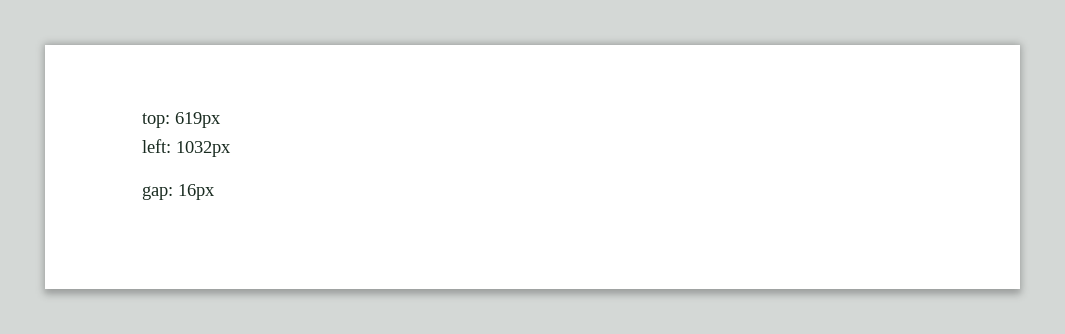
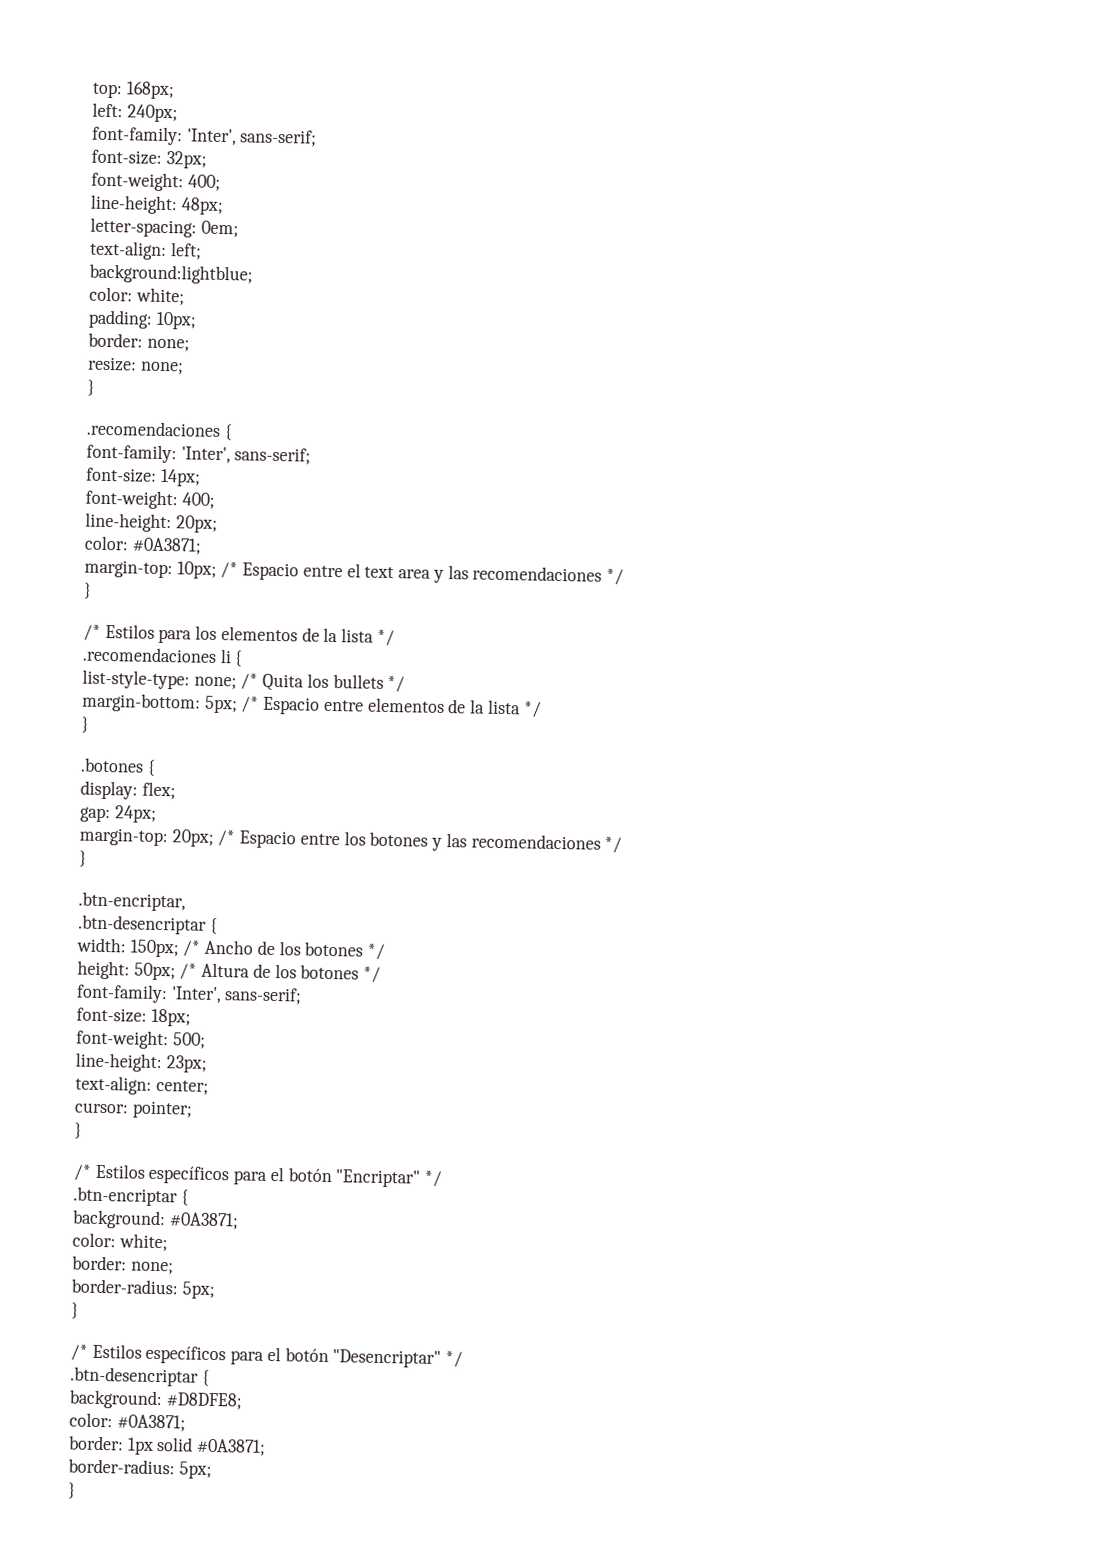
[175,112,221,128] 619px -> [125,81,175,100] 168px;
[176,141,231,157] [142,184,215,200] 1032px // gap: 16px -> [126,104,178,123] [91,125,318,147] [91,149,207,169] [91,171,221,192] [90,194,224,215] [90,217,239,238] [89,240,202,261] [89,263,253,285] [89,286,185,306] [88,309,197,330] [88,332,190,352] [87,356,184,375] [87,379,95,396] [86,420,233,441] [86,443,312,465] [86,467,201,487] [85,489,215,510] [85,512,218,533] [84,535,202,555] [84,559,624,586] [83,582,92,599] [83,623,395,647] [82,646,244,667] [82,669,406,693] [81,692,542,718] [81,716,89,733] [80,757,156,776] [80,780,176,800] [80,805,157,823] [79,827,623,854] [79,850,87,867] [78,891,186,912] [78,914,218,935] [76,937,386,960] [77,960,382,983] [76,983,303,1005] [76,1007,191,1027] [76,1029,206,1050] [75,1052,207,1073] [75,1075,209,1095] [74,1100,193,1119] [74,1122,82,1139] [73,1163,443,1188] [73,1186,189,1207] [72,1209,239,1230] [72,1232,168,1252] [72,1255,174,1275] [71,1278,215,1300] [71,1302,79,1319] [70,1343,464,1369] [70,1366,210,1387] [69,1389,242,1410] [69,1412,186,1432] [68,1435,267,1456] [68,1458,212,1479] [68,1482,76,1499] 240px; // font-family: 'Inter', sans-serif; // font-size: 32px; // font-weight: 400; // line-height: 48px; // letter-spacing: 0em; // text-align: left; // background:lightblue; // color: white; // padding: 10px; // border: none; // resize: none; // } // .recomendaciones { // font-family: 'Inter', sans-serif; // font-size: 14px; // font-weight: 400; // line-height: 20px; // color: #0A3871; // margin-top: 10px; /* Espacio entre el text area y las recomendaciones */ // } // /* Estilos para los elementos de la lista */ // .recomendaciones li { // list-style-type: none; /* Quita los bullets */ // margin-bottom: 5px; /* Espacio entre elementos de la lista */ // } // .botones { // display: flex; // gap: 24px; // margin-top: 20px; /* Espacio entre los botones y las recomendaciones */ // } // .btn-encriptar, // .btn-desencriptar { // width: 150px; /* Ancho de los botones */ // height: 50px; /* Altura de los botones */ // font-family: 'Inter', sans-serif; // font-size: 18px; // font-weight: 500; // line-height: 23px; // text-align: center; // cursor: pointer; // } // /* Estilos específicos para el botón "Encriptar" */ // .btn-encriptar { // background: #0A3871; // color: white; // border: none; // border-radius: 5px; // } // /* Estilos específicos para el botón "Desencriptar" */ // .btn-desencriptar { // background: #D8DFE8; // color: #0A3871; // border: 1px solid #0A3871; // border-radius: 5px; // }

